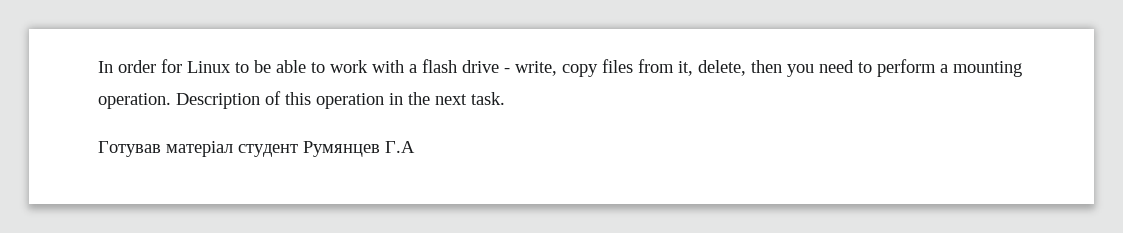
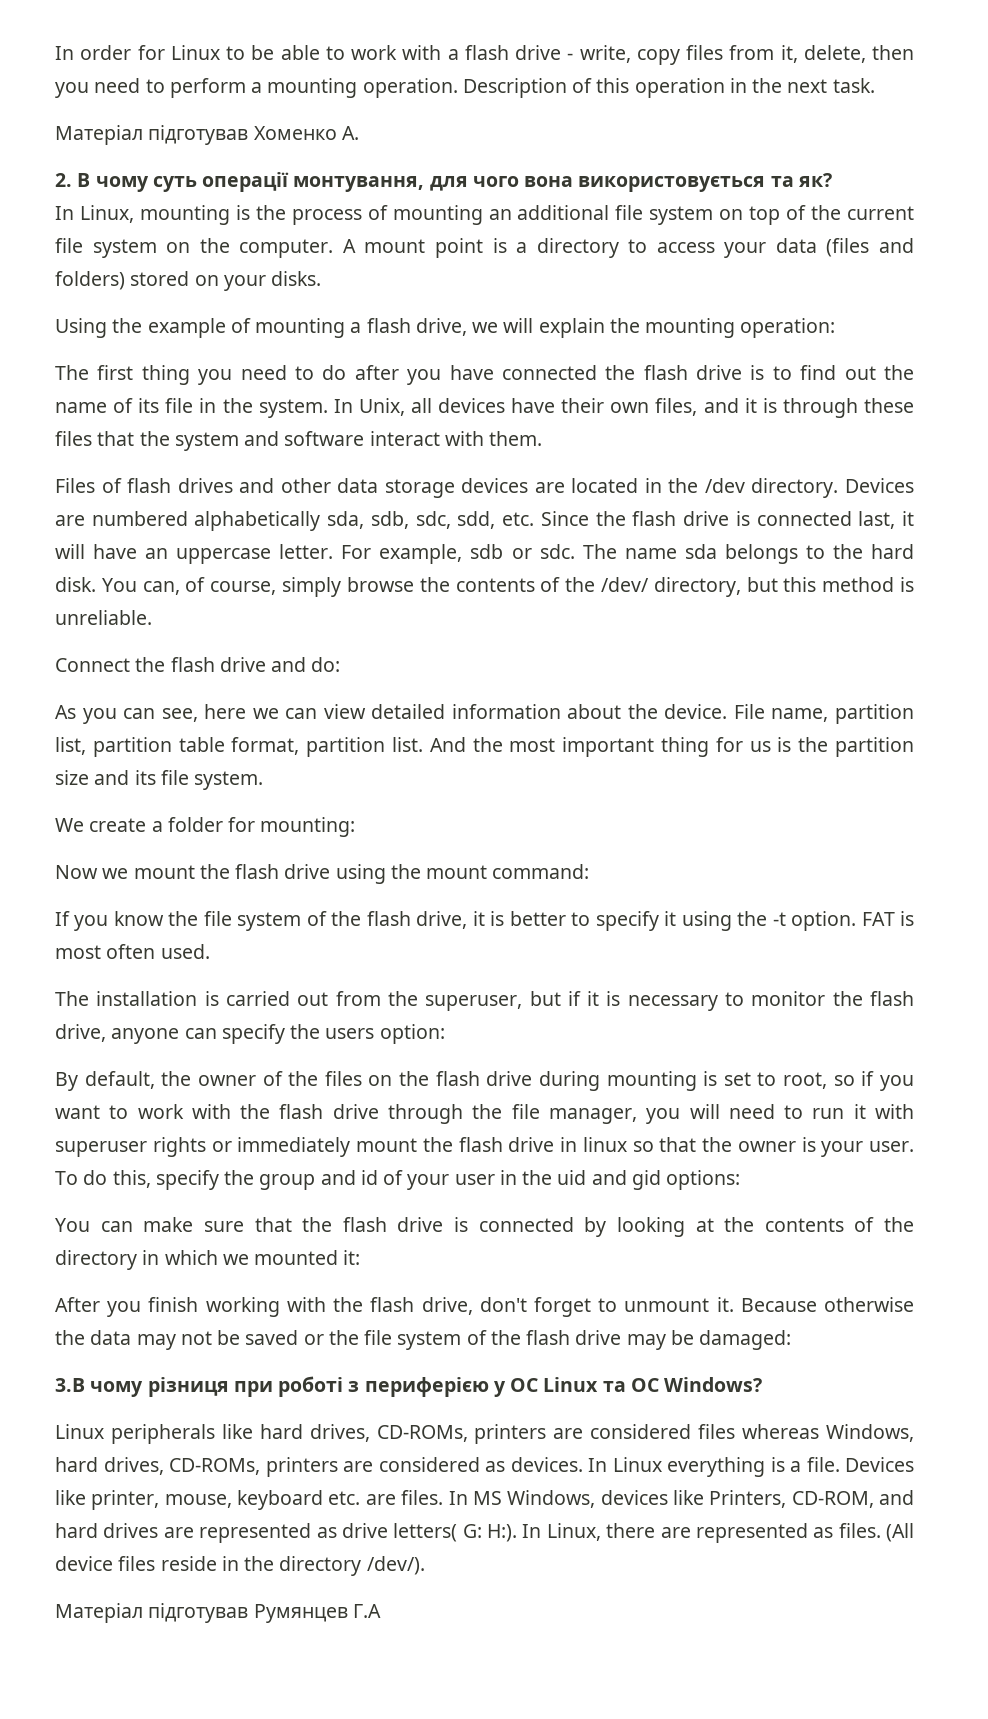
[98,141,298,157] Готував матеріал студент -> [55,125,359,145] [55,172,832,192] [55,205,914,225] [55,238,914,258] [55,271,322,291] [55,318,836,338] [55,365,915,385] [55,398,914,418] [55,431,543,451] [55,478,914,498] [55,511,915,531] [55,544,914,564] [55,577,914,597] [55,610,152,625] [55,657,341,672] [55,704,914,724] [55,737,914,757] [55,770,264,790] [55,817,356,837] [55,864,590,884] [55,911,915,931] [55,944,210,959] [55,991,914,1011] [55,1024,445,1044] [55,1071,915,1091] [55,1104,914,1124] [55,1137,914,1157] [55,1170,741,1190] [55,1217,914,1237] [55,1250,361,1270] [55,1297,914,1317] [55,1330,792,1350] [55,1376,763,1397] [55,1424,914,1444] [55,1457,914,1477] [55,1490,914,1510] [55,1523,914,1543] [55,1556,425,1576] [55,1603,249,1623] Матеріал підготував Хоменко А. // 2. В чому суть операції монтування, для чого вона використовується та як? // In Linux, mounting is the process of mounting an additional file system on top of the current file system on the computer. A mount point is a directory to access your data (files and folders) stored on your disks. // Using the example of mounting a flash drive, we will explain the mounting operation: // The first thing you need to do after you have connected the flash drive is to find out the name of its file in the system. In Unix, all devices have their own files, and it is through these files that the system and software interact with them. // Files of flash drives and other data storage devices are located in the /dev directory. Devices are numbered alphabetically sda, sdb, sdc, sdd, etc. Since the flash drive is connected last, it will have an uppercase letter. For example, sdb or sdc. The name sda belongs to the hard disk. You can, of course, simply browse the contents of the /dev/ directory, but this method is unreliable. // Connect the flash drive and do: // As you can see, here we can view detailed information about the device. File name, partition list, partition table format, partition list. And the most important thing for us is the partition size and its file system. // We create a folder for mounting: // Now we mount the flash drive using the mount command: // If you know the file system of the flash drive, it is better to specify it using the -t option. FAT is most often used. // The installation is carried out from the superuser, but if it is necessary to monitor the flash drive, anyone can specify the users option: // By default, the owner of the files on the flash drive during mounting is set to root, so if you want to work with the flash drive through the file manager, you will need to run it with superuser rights or immediately mount the flash drive in linux so that the owner is your user. To do this, specify the group and id of your user in the uid and gid options: // You can make sure that the flash drive is connected by looking at the contents of the directory in which we mounted it: // After you finish working with the flash drive, don't forget to unmount it. Because otherwise the data may not be saved or the file system of the flash drive may be damaged: // 3.В чому різниця при роботі з периферією у ОС Linux та ОС Windows? // Linux peripherals like hard drives, CD-ROMs, printers are considered files whereas Windows, hard drives, CD-ROMs, printers are considered as devices. In Linux everything is a file. Devices like printer, mouse, keyboard etc. are files. In MS Windows, devices like Printers, CD-ROM, and hard drives are represented as drive letters( G: H:). In Linux, there are represented as files. (All device files reside in the directory /dev/). // Матеріал підготував

